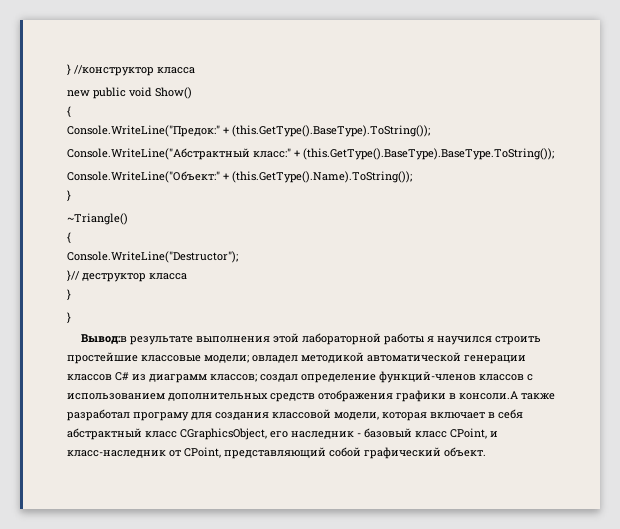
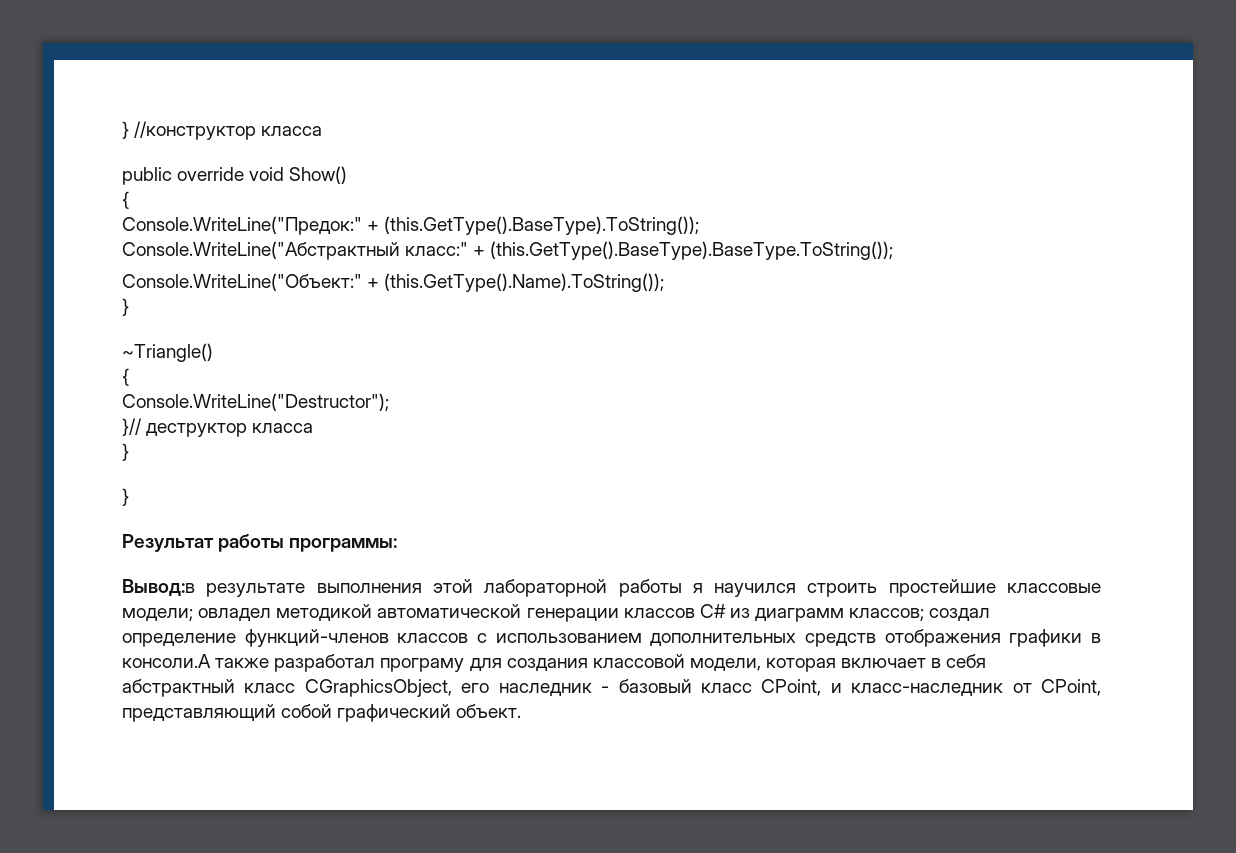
[67,87,126,99] new public -> [122,167,245,185] public override
(71, 317) none -> [122,534,398,552] // Результат работы программы:

